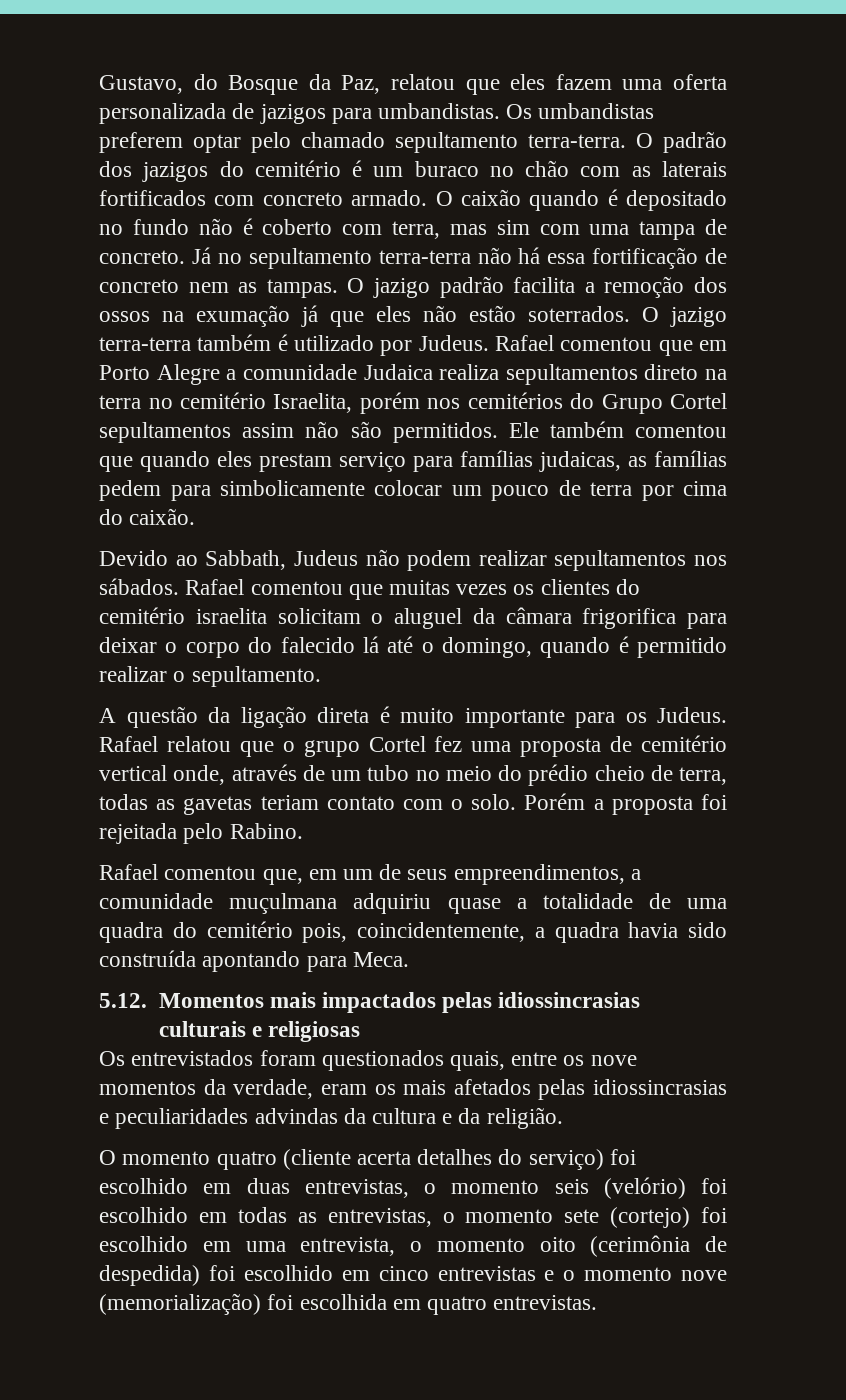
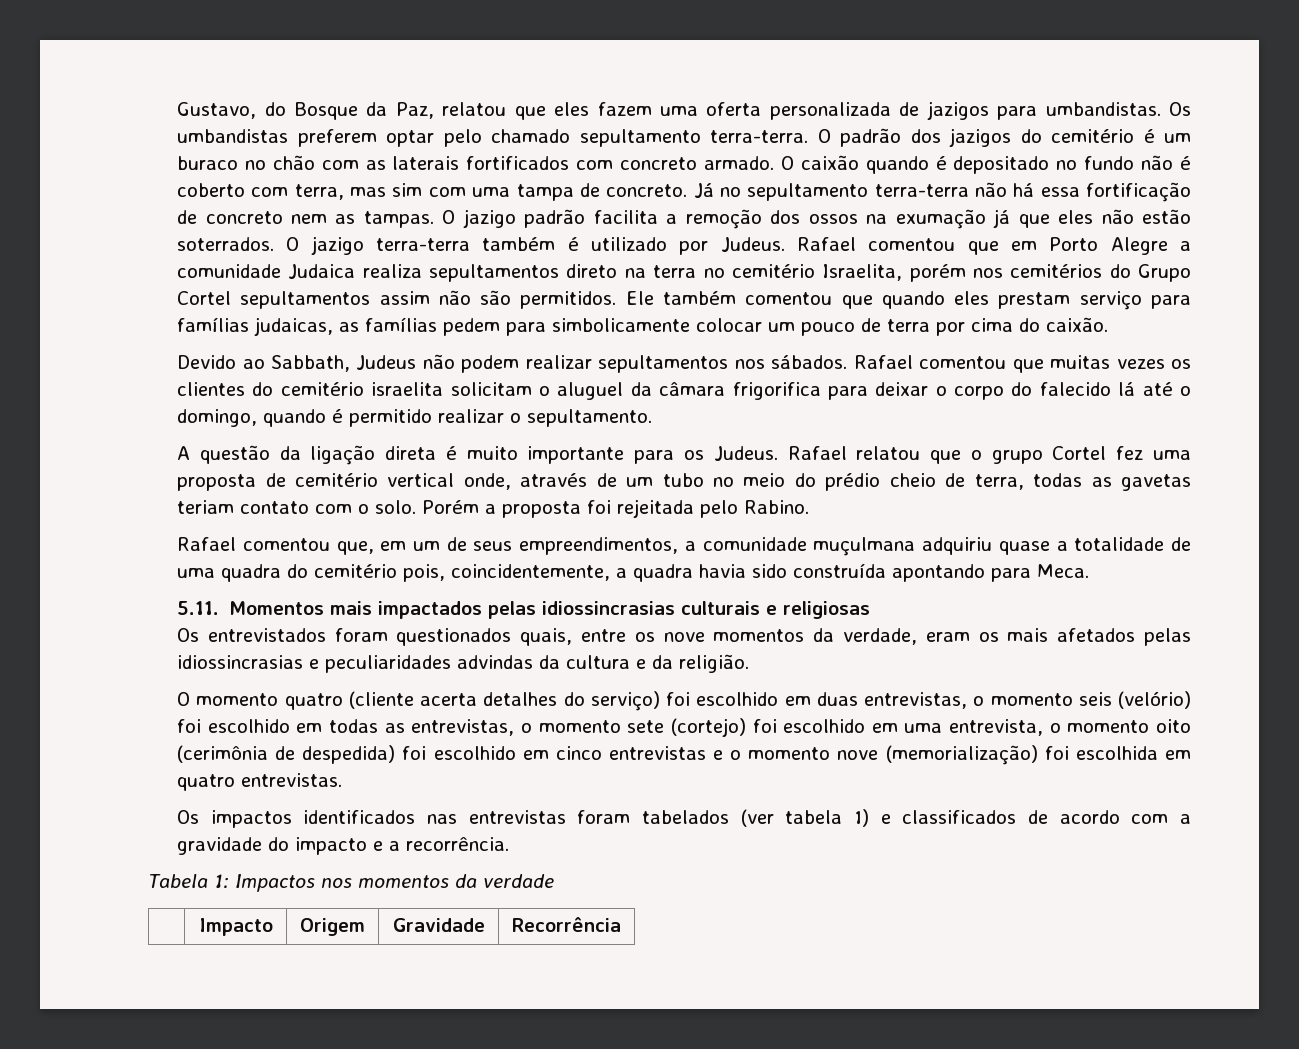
[99,993,148,1008] 5.12. -> [177,601,220,615] 5.11.
(598, 1302) none -> [177,809,1192,828] [177,837,510,855] [148,874,554,892] [198,918,273,936] [300,918,365,936] [392,918,485,932] [512,917,621,932] // Os impactos identificados nas entrevistas foram tabelados (ver tabela 1) e classificados de acordo com a gravidade do impacto e a recorrência. // Tabela 1: Impactos nos momentos da verdade // | Impacto | Origem | Gravidade | Recorrência

